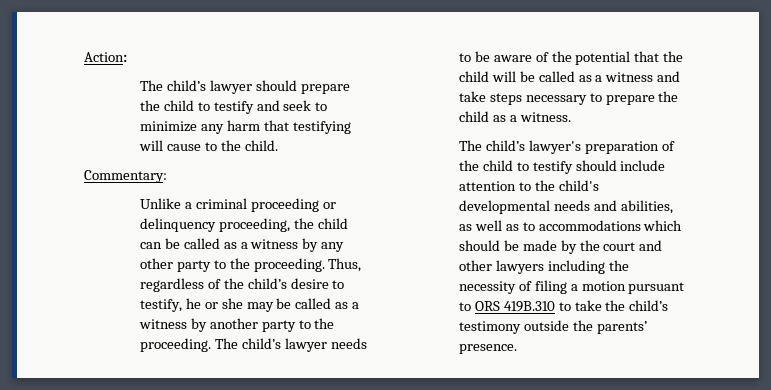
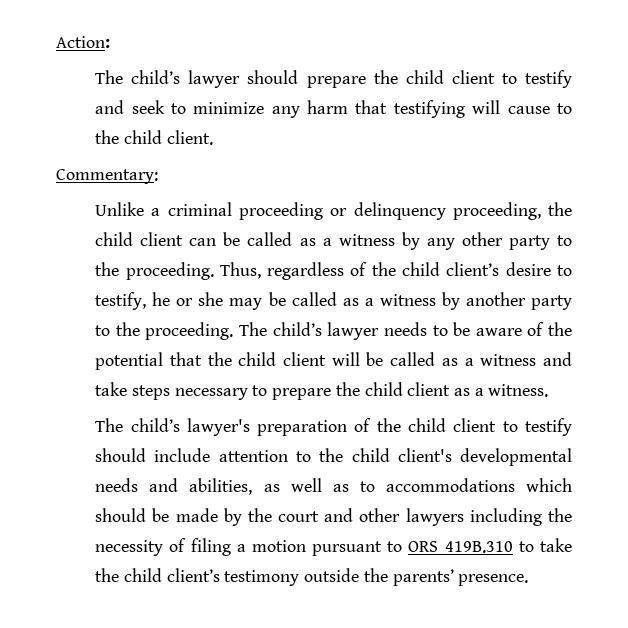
(194, 105) none -> [451,70,495,84] client
[244,140,278,151] child. -> [123,130,213,145] child client.
(348, 223) none -> [140,232,184,246] client
[247,278,287,289] child’s -> [402,262,500,276] child client’s
(489, 76) none -> [283,352,327,366] client
(489, 116) none -> [407,382,451,396] client
(513, 165) none -> [453,418,497,432] client
[558,180,599,191] child's -> [351,448,452,462] child client's
[629,300,669,311] child’s -> [123,568,220,582] child client’s

